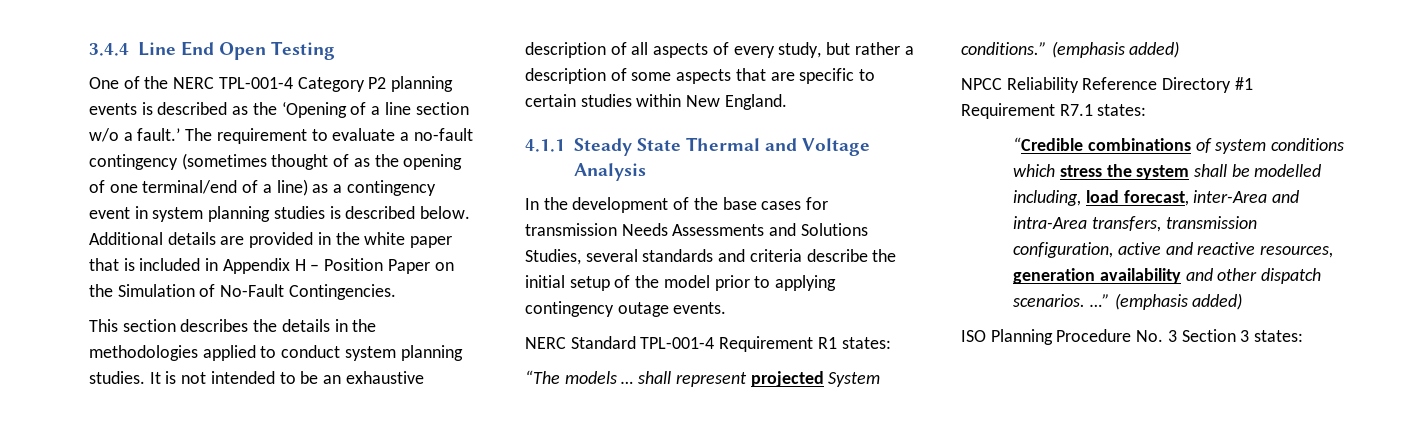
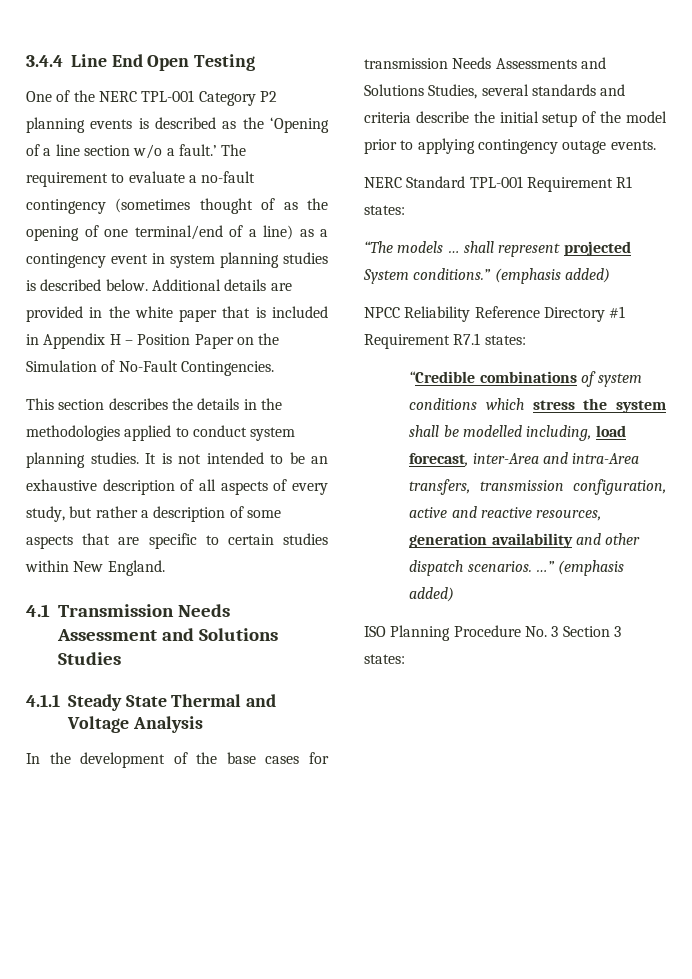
[218,77,293,89] TPL-001-4 -> [141,90,195,102] TPL-001
(787, 102) none -> [26,604,230,617] [57,628,278,641] [58,652,121,665] // 4.1 Transmission Needs Assessment and Solutions Studies
[640,337,715,349] TPL-001-4 -> [469,176,523,188] TPL-001

